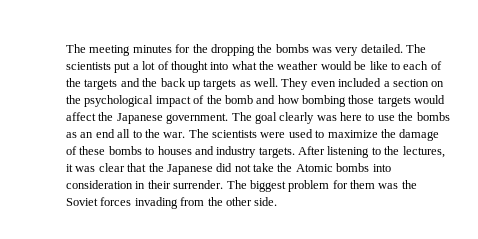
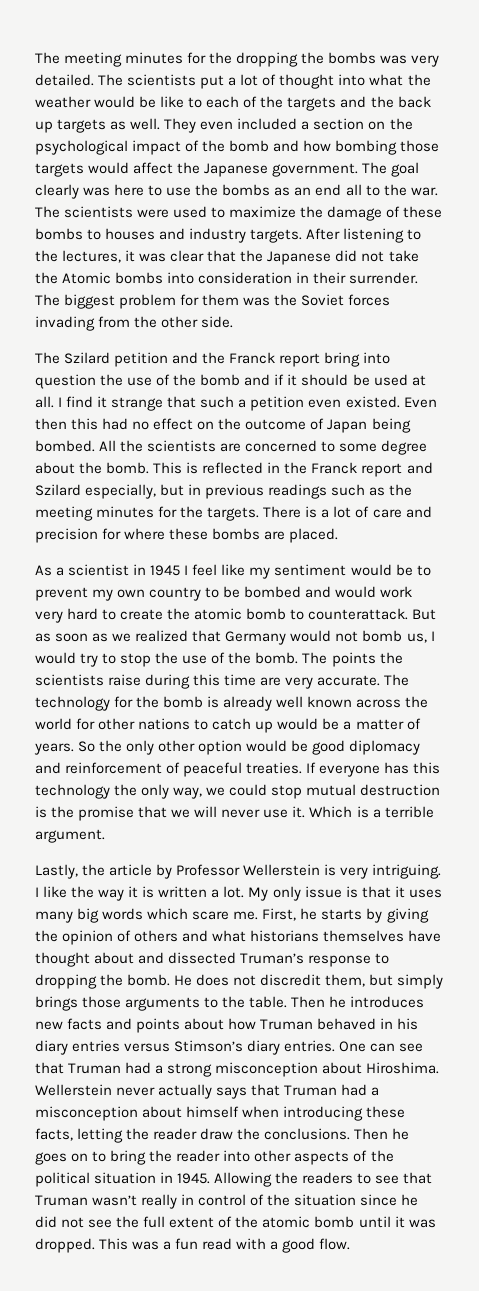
(278, 201) none -> [35,352,391,367] [35,374,426,389] [35,396,437,411] [35,418,411,433] [35,440,428,455] [35,462,433,477] [35,484,413,499] [35,506,432,521] [35,528,339,543] [35,564,431,579] [35,586,413,601] [35,608,437,623] [35,630,435,645] [35,652,403,667] [35,674,410,689] [35,696,429,711] [35,718,421,733] [34,740,421,755] [35,762,441,777] [35,784,441,799] [35,806,434,821] [35,829,105,843] [35,864,442,879] [35,886,442,901] [35,908,429,923] [35,930,442,945] [35,952,390,967] [35,974,444,989] [35,996,425,1011] [35,1018,419,1033] [35,1040,424,1055] [35,1062,440,1077] [35,1084,380,1099] [35,1106,406,1121] [35,1128,410,1143] [35,1150,394,1165] [35,1172,433,1187] [35,1194,419,1209] [35,1216,436,1228] [35,1238,351,1253] // The Szilard petition and the Franck report bring into question the use of the bomb and if it should be used at all. I find it strange that such a petition even existed. Even then this had no effect on the outcome of Japan being bombed. All the scientists are concerned to some degree about the bomb. This is reflected in the Franck report and Szilard especially, but in previous readings such as the meeting minutes for the targets. There is a lot of care and precision for where these bombs are placed. // As a scientist in 1945 I feel like my sentiment would be to prevent my own country to be bombed and would work very hard to create the atomic bomb to counterattack. But as soon as we realized that Germany would not bomb us, I would try to stop the use of the bomb. The points the scientists raise during this time are very accurate. The technology for the bomb is already well known across the world for other nations to catch up would be a matter of years. So the only other option would be good diplomacy and reinforcement of peaceful treaties. If everyone has this technology the only way, we could stop mutual destruction is the promise that we will never use it. Which is a terrible argument. // Lastly, the article by Professor Wellerstein is very intriguing. I like the way it is written a lot. My only issue is that it uses many big words which scare me. First, he starts by giving the opinion of others and what historians themselves have thought about and dissected Truman’s response to dropping the bomb. He does not discredit them, but simply brings those arguments to the table. Then he introduces new facts and points about how Truman behaved in his diary entries versus Stimson’s diary entries. One can see that Truman had a strong misconception about Hiroshima. Wellerstein never actually says that Truman had a misconception about himself when introducing these facts, letting the reader draw the conclusions. Then he goes on to bring the reader into other aspects of the political situation in 1945. Allowing the readers to see that Truman wasn’t really in control of the situation since he did not see the full extent of the atomic bomb until it was dropped. This was a fun read with a good flow.

